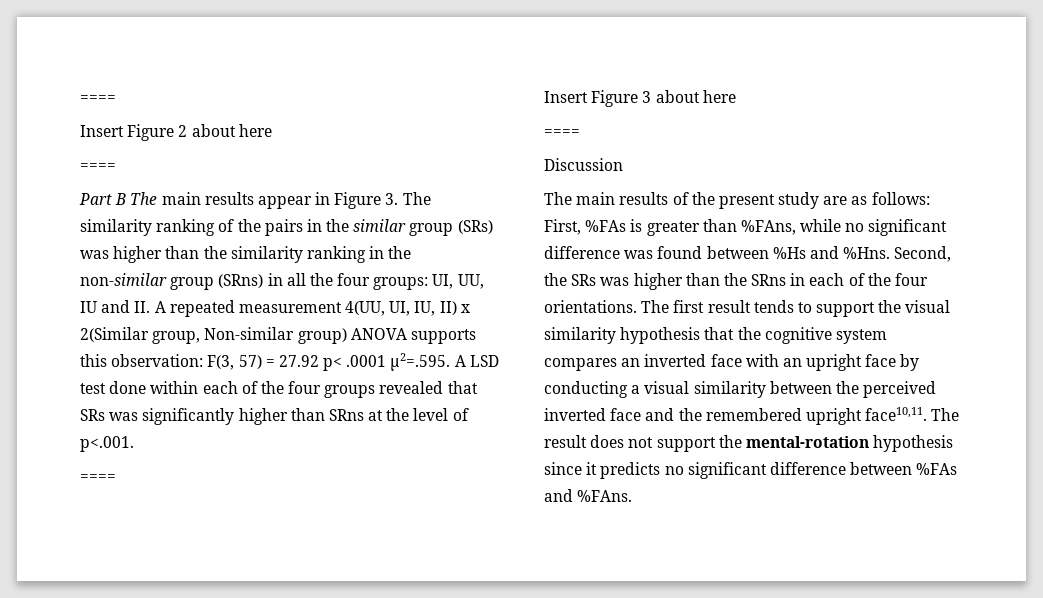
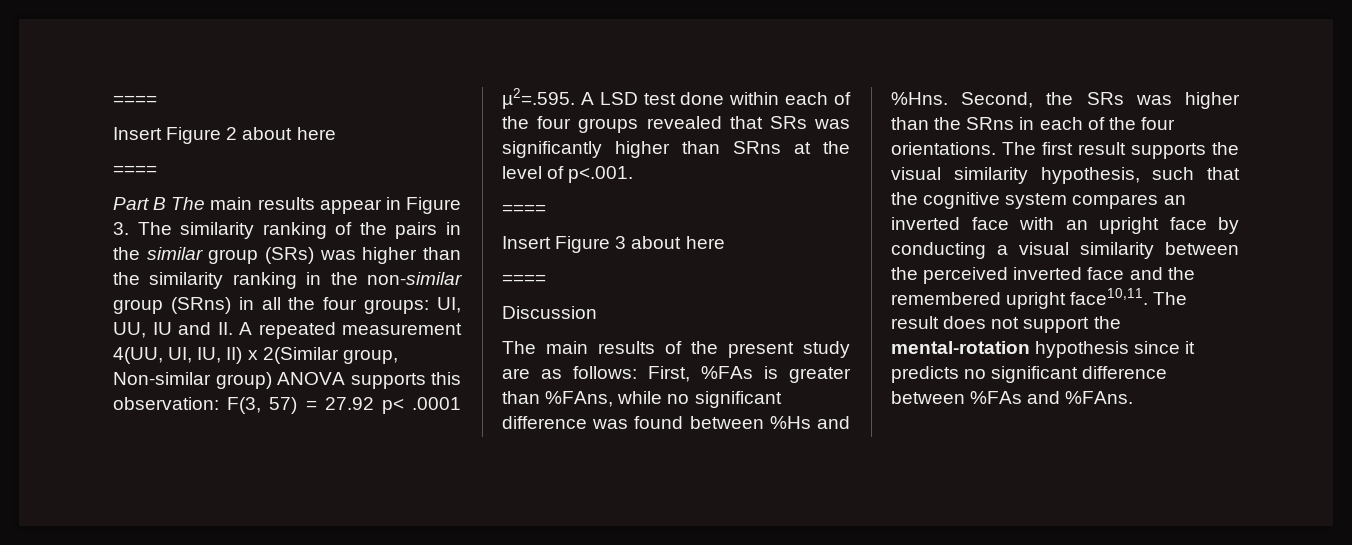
[753,300,876,317] tends to support -> [1131,143,1206,159] supports
[620,327,701,344] hypothesis -> [1040,167,1195,184] hypothesis, such

